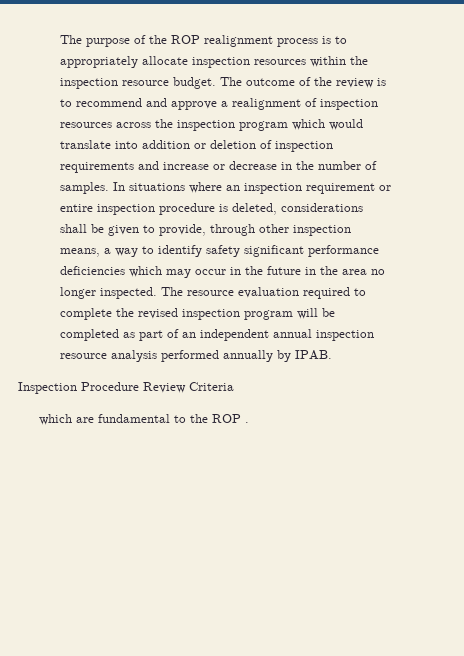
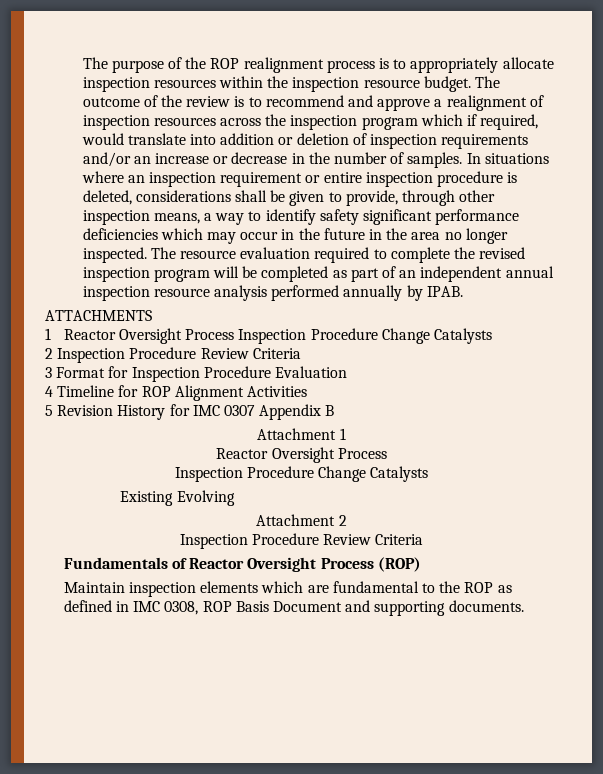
(326, 124) none -> [466,114,539,130] if required,
[138,161,160,170] and -> [82,152,151,167] and/or an
[18,382,234,394] Inspection Procedure Review Criteria // -> [45,310,152,321] [45,328,492,344] [45,347,301,363] [45,366,347,382] [45,385,307,401] [45,404,335,420] [257,428,346,440] [216,447,387,463] [174,466,429,482] [120,490,235,506] [256,514,347,526] [179,533,424,549] [63,557,421,572] [63,581,259,597] ATTACHMENTS // 1 Reactor Oversight Process Inspection Procedure Change Catalysts // 2 Inspection Procedure Review Criteria // 3 Format for Inspection Procedure Evaluation // 4 Timeline for ROP Alignment Activities // 5 Revision History for IMC 0307 Appendix B // Attachment 1 // Reactor Oversight Process // Inspection Procedure Change Catalysts // Existing Evolving // Attachment 2 // Inspection Procedure Review Criteria // Fundamentals of Reactor Oversight Process (ROP) // Maintain inspection elements
[245,422,250,423] . -> [497,585,512,593] [63,600,524,616] as defined in IMC 0308, ROP Basis Document and supporting documents.

